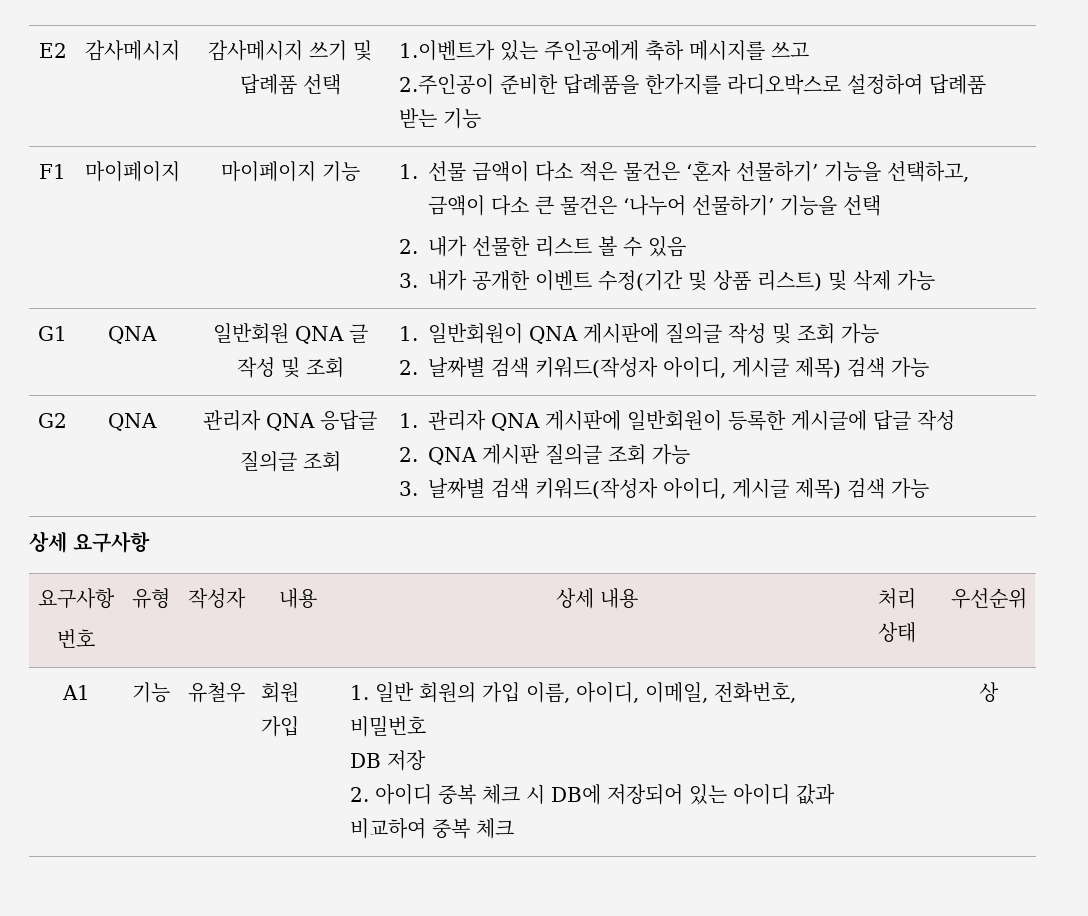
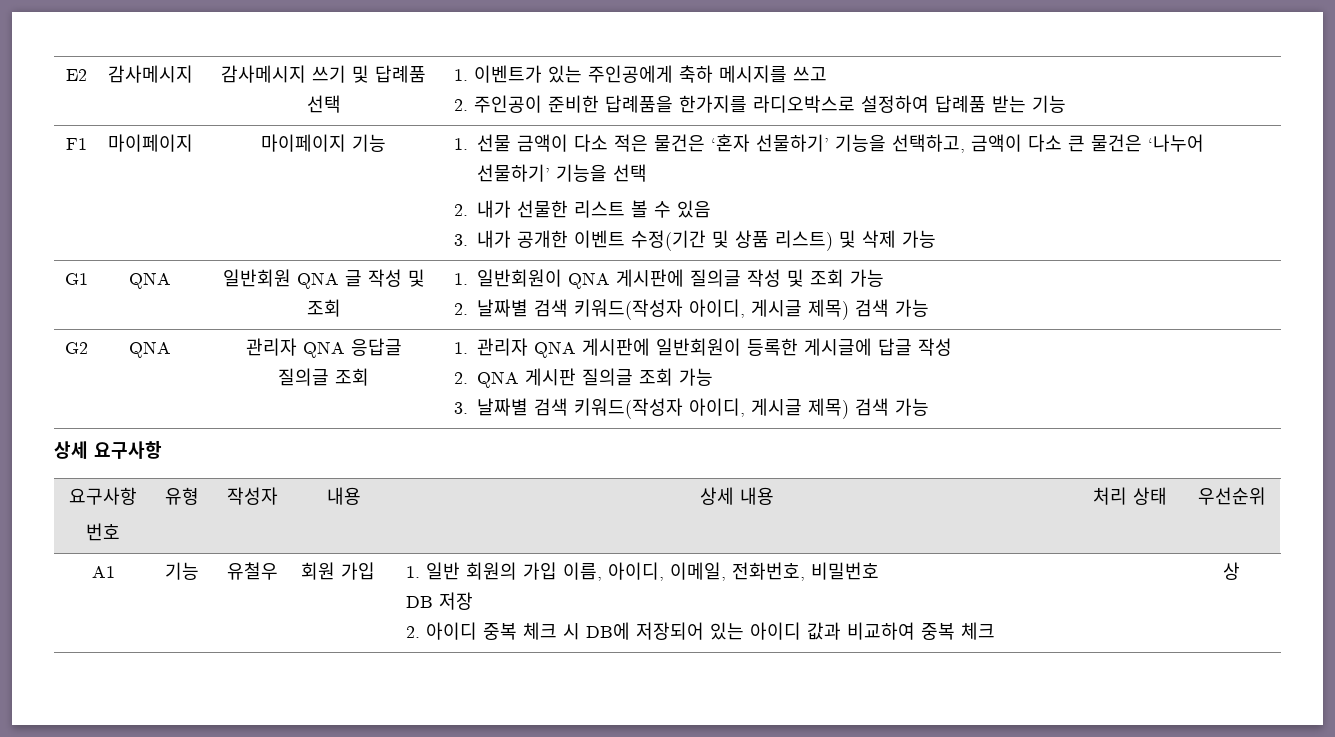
[399,40,496,61] 1.이벤트가 -> [453,65,542,83] 1. 이벤트가
[399,74,495,95] 2.주인공이 -> [453,95,542,113] 2. 주인공이

